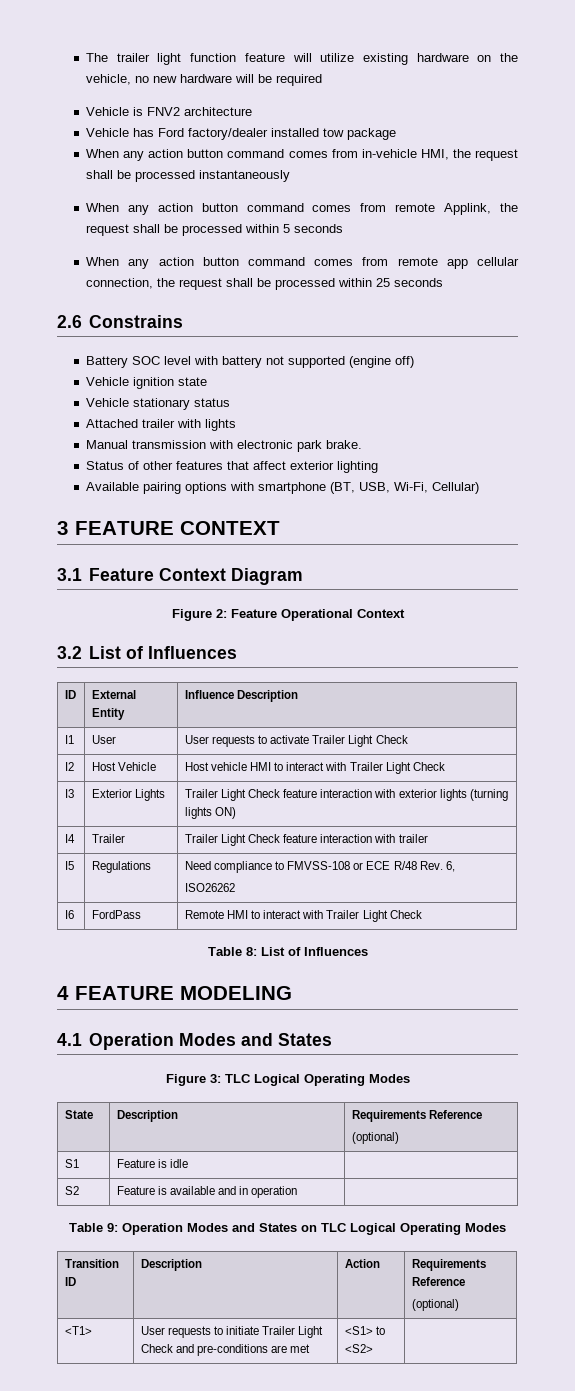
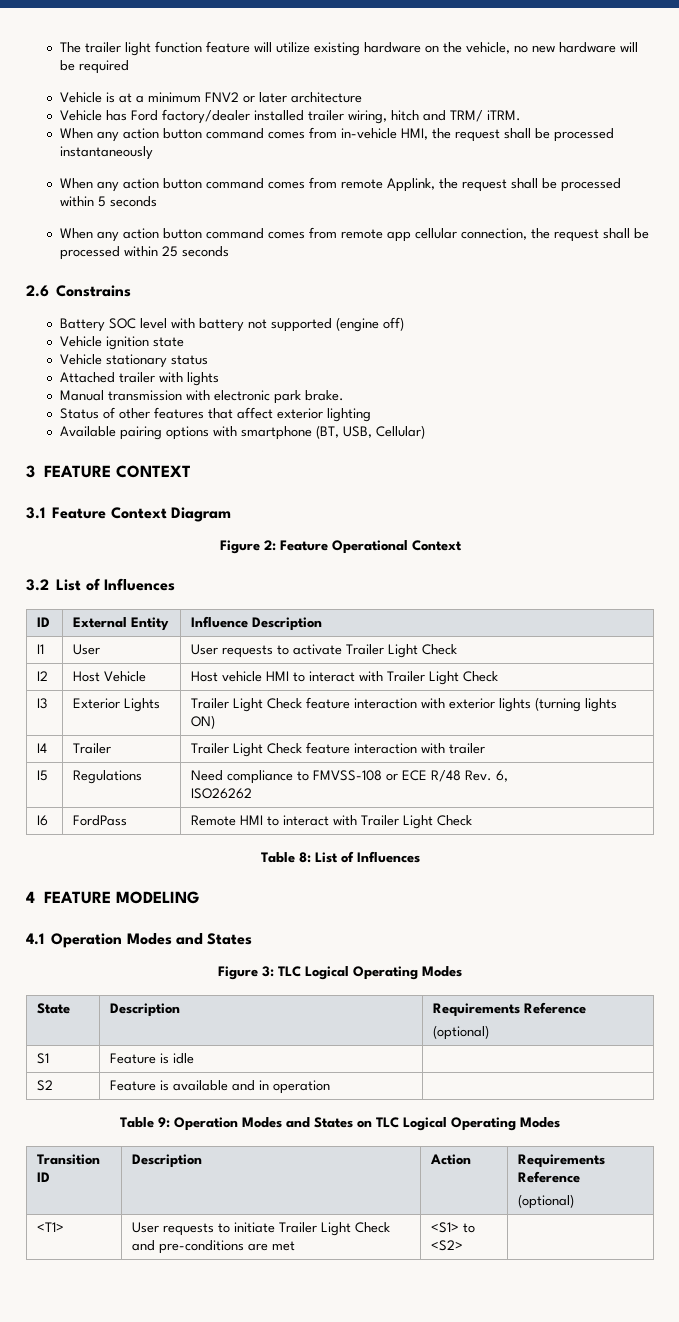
[147,107,181,116] FNV2 -> [119,92,288,103] at a minimum FNV2 or later
[323,128,397,140] tow package -> [308,110,522,124] trailer wiring, hitch and TRM/ iTRM.
[394,482,429,493] Wi-Fi, -> (373, 432) none

